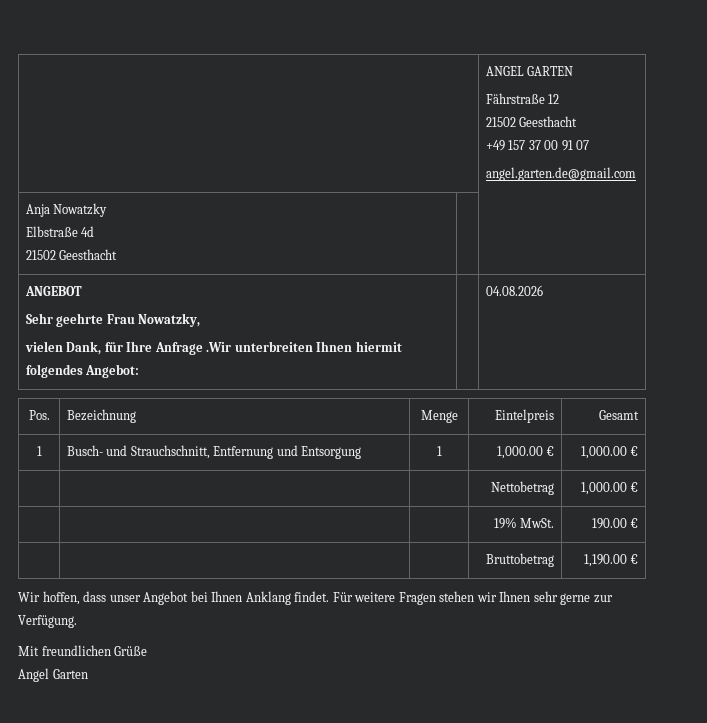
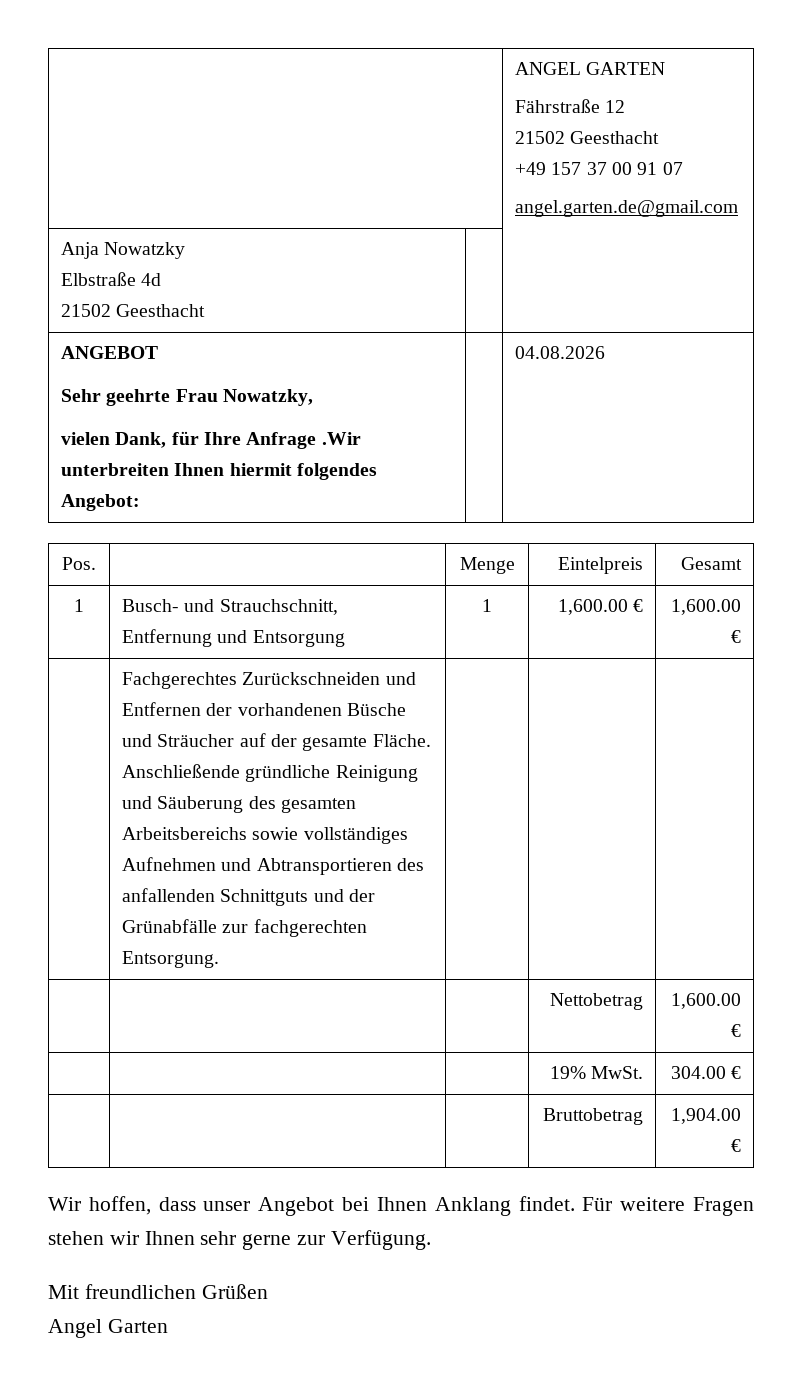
[66,409,136,423] Bezeichnung -> (96, 563) none
[496,446,543,459] 1,000.00 -> [557,599,628,615] 1,600.00
[580,446,639,459] 1,000.00 € -> [670,599,741,615] [730,630,741,643] [122,672,416,689] [122,702,406,716] [122,733,431,751] [122,764,418,782] [122,796,356,813] [122,827,408,844] [122,857,424,875] [122,888,375,906] [122,919,367,937] [122,951,220,968] 1,600.00 € // | Fachgerechtes Zurückschneiden und Entfernen der vorhandenen Büsche und Sträucher auf der gesamte Fläche. Anschließende gründliche Reinigung und Säuberung des gesamten Arbeitsbereichs sowie vollständiges Aufnehmen und Abtransportieren des anfallenden Schnittguts und der Grünabfälle zur fachgerechten Entsorgung. | | |
[580,482,627,495] 1,000.00 -> [670,993,741,1009] 1,600.00
[591,518,627,529] 190.00 -> [670,1066,726,1079] 304.00
[583,554,627,567] 1,190.00 -> [670,1108,741,1124] 1,904.00
[114,646,148,656] Grüße -> [201,1284,268,1299] Grüßen

